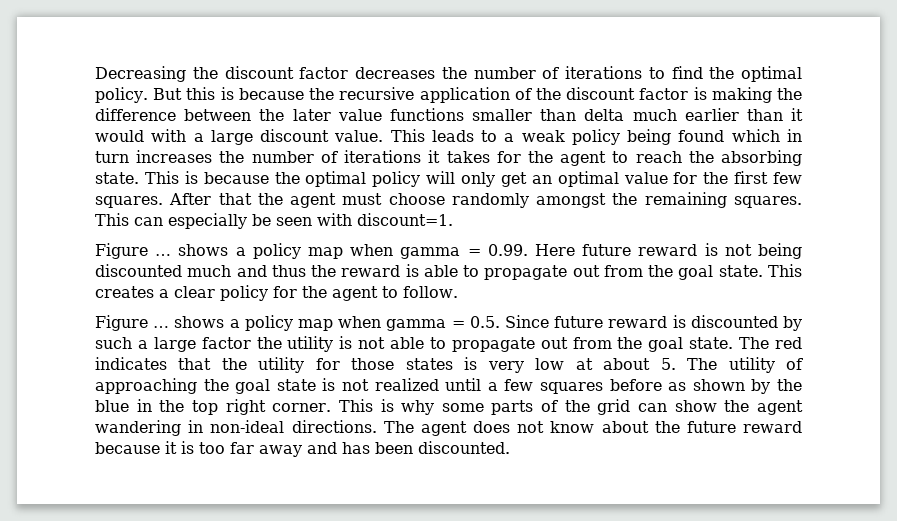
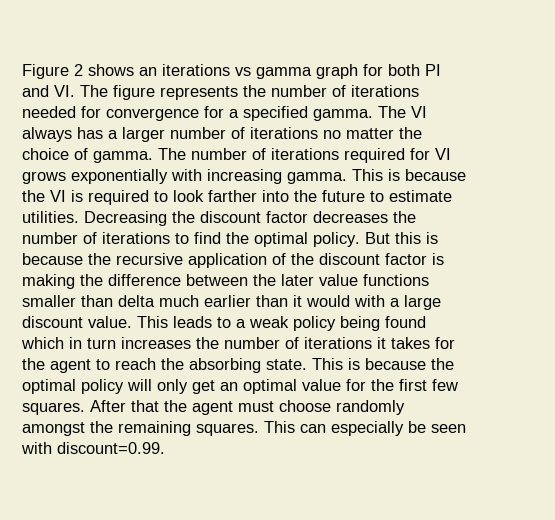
(95, 74) none -> [22,64,441,79] [22,85,419,100] [22,106,427,121] [22,127,422,142] [22,148,451,163] [22,169,466,184] [22,190,452,205] [22,211,79,223] Figure 2 shows an iterations vs gamma graph for both PI and VI. The figure represents the number of iterations needed for convergence for a specified gamma. The VI always has a larger number of iterations no matter the choice of gamma. The number of iterations required for VI grows exponentially with increasing gamma. This is because the VI is required to look farther into the future to estimate utilities.
[357,213,453,226] [95,243,802,259] [95,264,802,280] [95,285,458,301] [95,315,802,331] [95,336,802,352] [95,357,803,373] [95,378,803,394] [95,399,803,415] [95,420,802,436] [95,441,510,457] discount=1. // Figure … shows a policy map when gamma = 0.99. Here future reward is not being discounted much and thus the reward is able to propagate out from the goal state. This creates a clear policy for the agent to follow. // Figure … shows a policy map when gamma = 0.5. Since future reward is discounted by such a large factor the utility is not able to propagate out from the goal state. The red indicates that the utility for those states is very low at about 5. The utility of approaching the goal state is not realized until a few squares before as shown by the blue in the top right corner. This is why some parts of the grid can show the agent wandering in non-ideal directions. The agent does not know about the future reward because it is too far away and has been discounted. -> [57,442,165,454] discount=0.99.

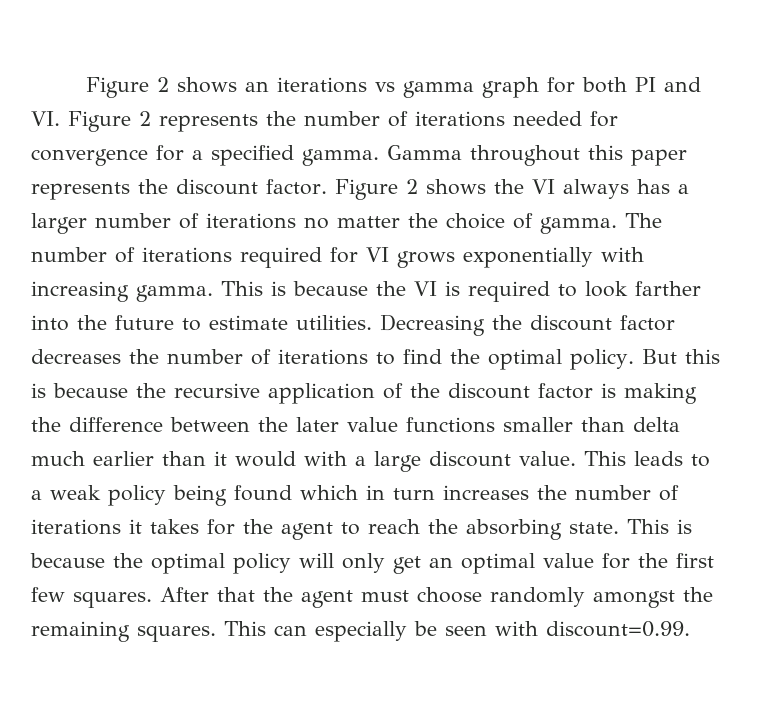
[80,85,155,100] The figure -> [68,111,151,132] Figure 2
[378,106,406,118] The -> [387,145,687,166] [31,179,524,200] Gamma throughout this paper represents the discount factor. Figure 2 shows the

